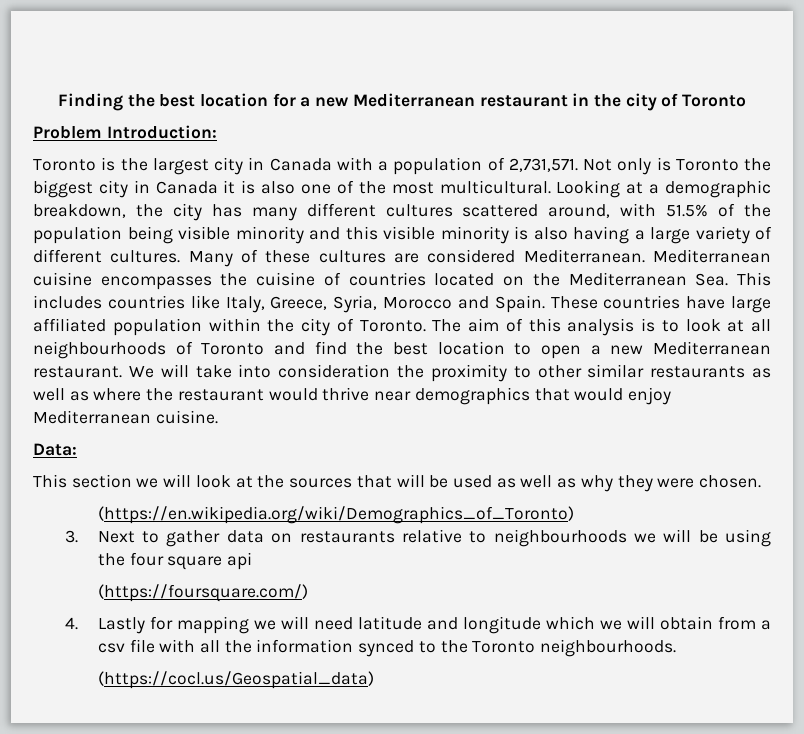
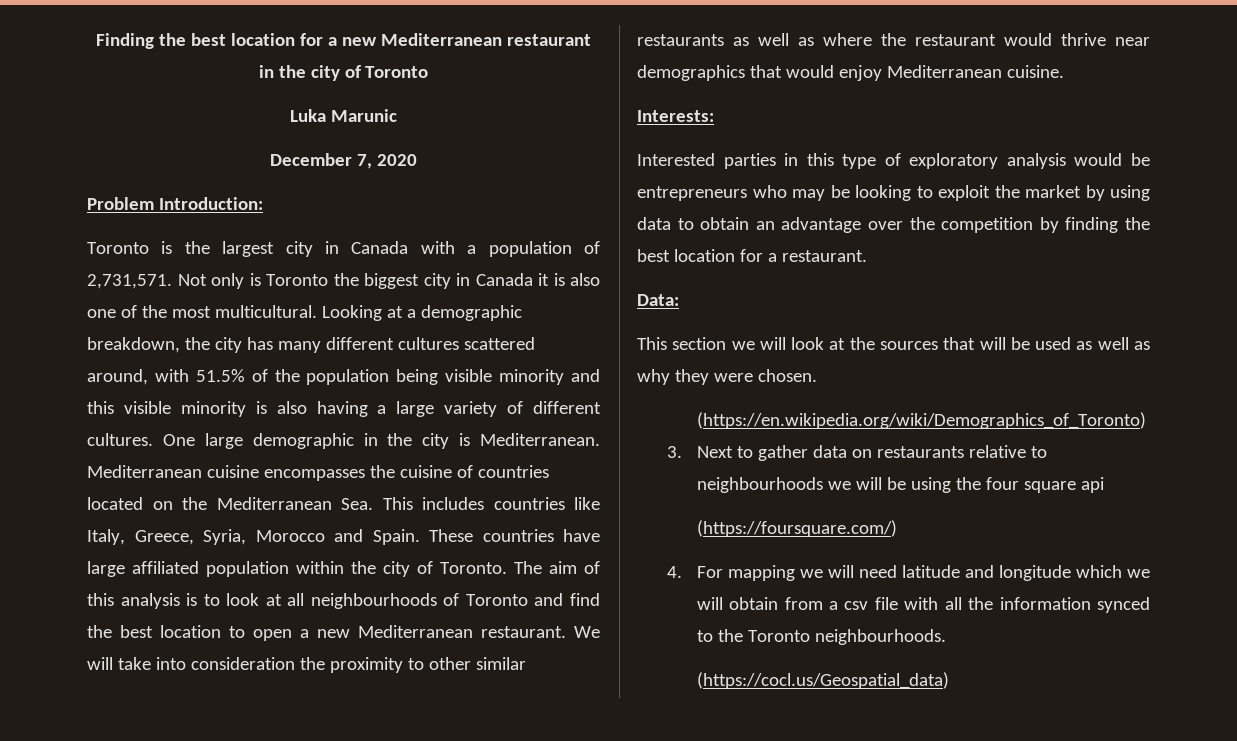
(747, 100) none -> [290,109,397,122] [270,153,417,169] // Luka Marunic // December 7, 2020
[188,249,516,267] Many of these cultures are considered -> [162,433,471,449] One large demographic in the city is
(218, 417) none -> [637,110,714,122] [637,153,1150,169] [637,185,1150,201] [637,217,1150,233] [637,249,867,262] // Interests: // Interested parties in this type of exploratory analysis would be entrepreneurs who may be looking to exploit the market by using data to obtain an advantage over the competition by finding the best location for a restaurant.
[97,616,173,634] Lastly for -> [696,566,723,578] For

